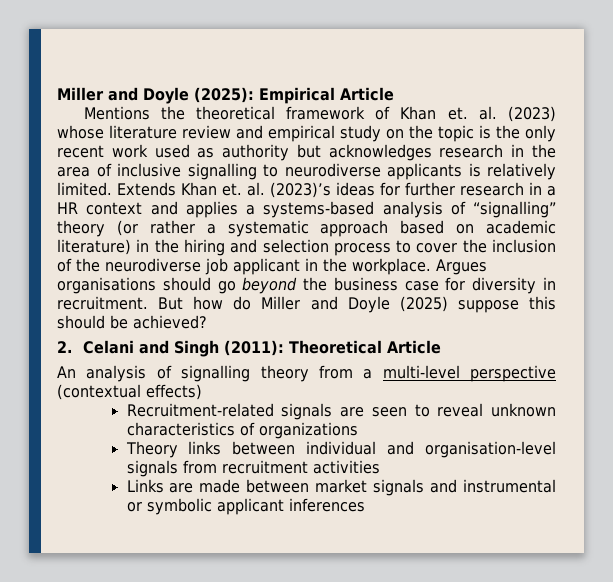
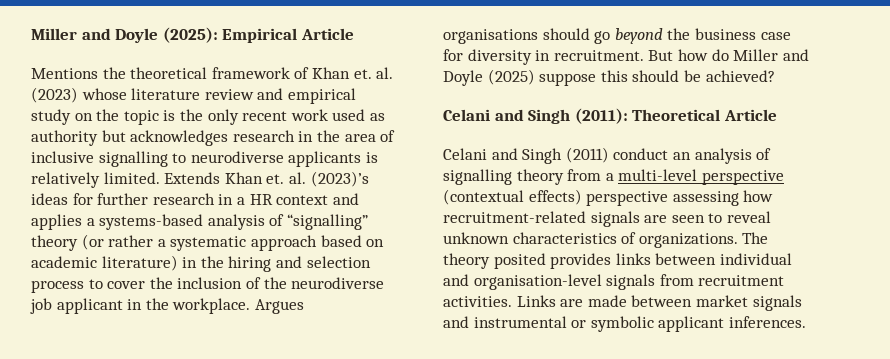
[57,341,72,353] 2. -> (775, 76) none
[57,366,76,378] An -> [443,147,691,164] Celani and Singh (2011) conduct an
[126,403,274,417] // Recruitment-related -> [586,190,774,206] [443,211,586,223] perspective assessing how recruitment-related
[258,422,358,439] [125,441,178,458] organizations // Theory -> [638,232,769,248] [443,253,612,269] organizations. The theory posited provides
[312,460,380,474] activities // -> [443,296,512,307] activities.
[288,498,365,512] inferences -> [728,316,806,328] inferences.

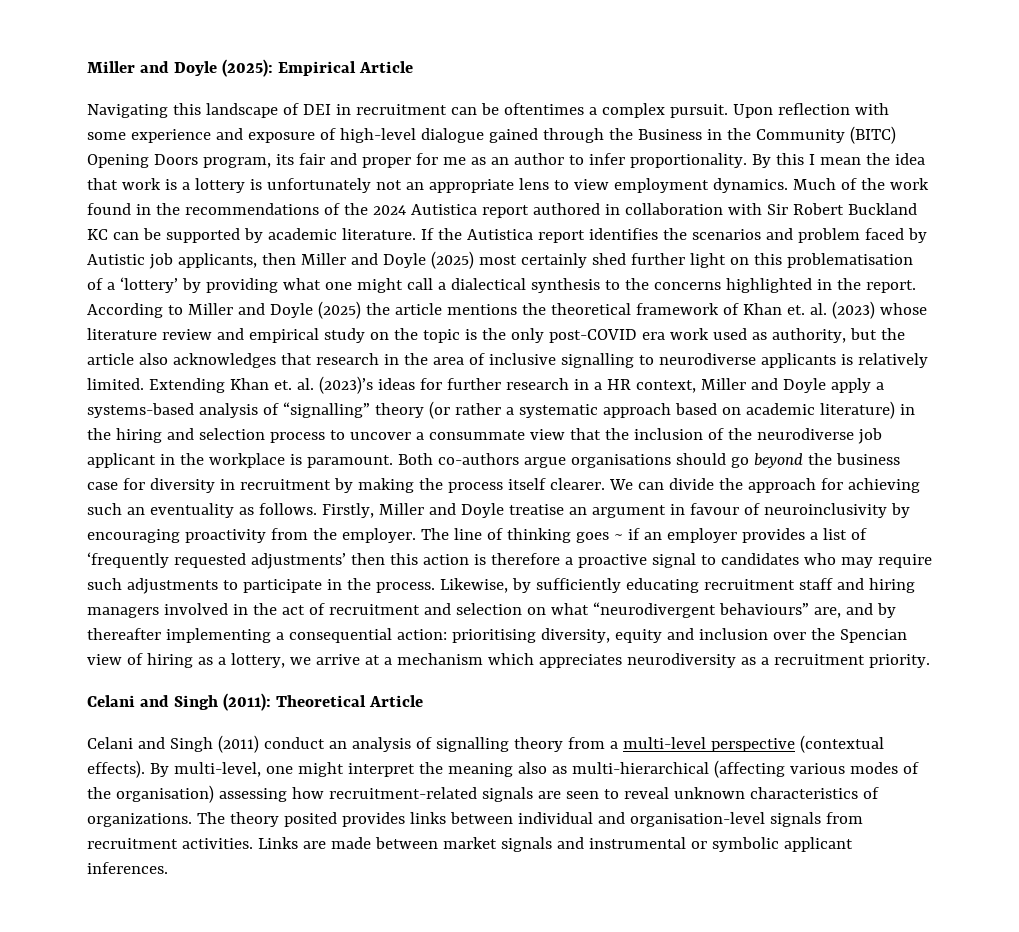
[31,68,98,79] Mentions -> [87,103,889,118] [87,126,896,144] [87,153,925,168] [87,178,929,193] [87,203,917,218] [87,228,927,243] [87,251,913,269] [87,277,916,293] [87,301,517,319] Navigating this landscape of DEI in recruitment can be oftentimes a complex pursuit. Upon reflection with some experience and exposure of high-level dialogue gained through the Business in the Community (BITC) Opening Doors program, its fair and proper for me as an author to infer proportionality. By this I mean the idea that work is a lottery is unfortunately not an appropriate lens to view employment dynamics. Much of the work found in the recommendations of the 2024 Autistica report authored in collaboration with Sir Robert Buckland KC can be supported by academic literature. If the Autistica report identifies the scenarios and problem faced by Autistic job applicants, then Miller and Doyle (2025) most certainly shed further light on this problematisation of a ‘lottery’ by providing what one might call a dialectical synthesis to the concerns highlighted in the report. According to Miller and Doyle (2025) the article mentions
[242,111,288,121] recent -> [548,329,665,343] post-COVID era
[31,130,229,146] authority but acknowledges -> [771,328,905,343] [87,353,312,368] authority, but the article also acknowledges that
[164,172,221,184] Extends -> [148,378,225,393] Extending
[276,193,359,205] [31,214,82,230] context and applies -> [635,378,871,393] context, Miller and Doyle apply
[107,281,146,289] cover -> [349,428,601,440] uncover a consummate view that
[172,298,304,314] workplace. Argues -> [208,453,566,468] workplace is paramount. Both co-authors argue
[553,49,809,61] [443,69,775,86] recruitment. But how do Miller and Doyle (2025) suppose this should be achieved? -> [239,478,920,493] [87,503,910,518] [87,528,867,543] [87,552,932,569] [87,578,915,594] [87,602,896,618] [87,628,907,643] [87,653,930,668] recruitment by making the process itself clearer. We can divide the approach for achieving such an eventuality as follows. Firstly, Miller and Doyle treatise an argument in favour of neuroinclusivity by encouraging proactivity from the employer. The line of thinking goes ~ if an employer provides a list of ‘frequently requested adjustments’ then this action is therefore a proactive signal to candidates who may require such adjustments to participate in the process. Likewise, by sufficiently educating recruitment staff and hiring managers involved in the act of recruitment and selection on what “neurodivergent behaviours” are, and by thereafter implementing a consequential action: prioritising diversity, equity and inclusion over the Spencian view of hiring as a lottery, we arrive at a mechanism which appreciates neurodiversity as a recruitment priority.
[528,189,669,206] effects) perspective -> [87,760,919,778] [87,785,214,803] effects). By multi-level, one might interpret the meaning also as multi-hierarchical (affecting various modes of the organisation)

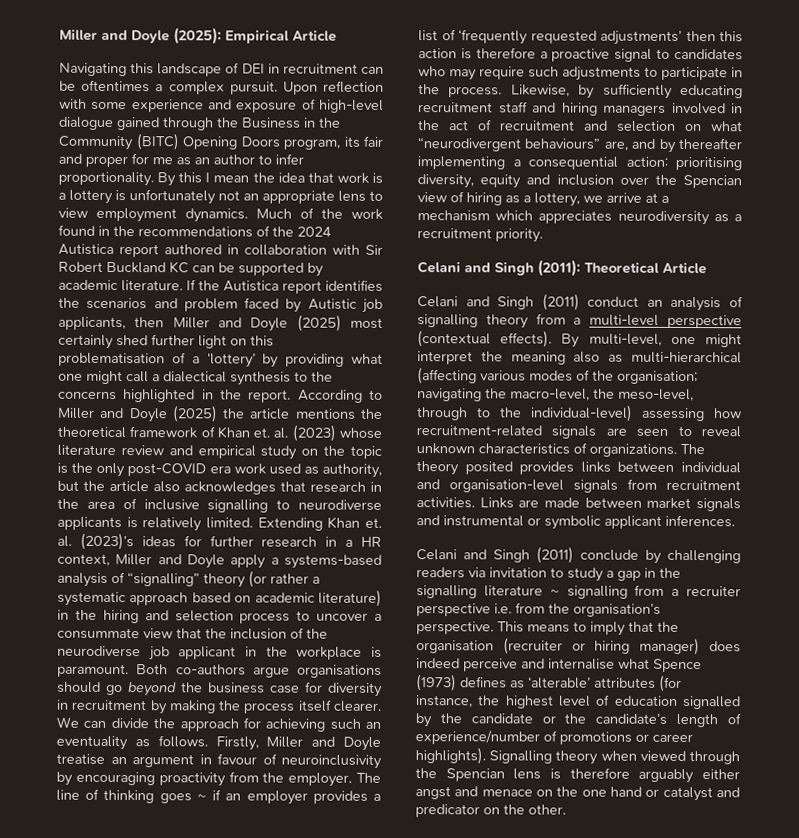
[115,785,214,803] organisation) -> [617,370,698,385] [417,388,694,402] [416,404,633,422] organisation; navigating the macro-level, the meso-level, through to the individual-level)
(168, 868) none -> [416,546,741,564] [416,567,681,582] [416,584,741,599] [416,602,661,617] [416,621,679,636] [416,637,741,656] [416,658,702,673] [416,674,682,692] [415,694,741,710] [415,713,741,728] [415,730,693,745] [415,747,740,765] [415,767,740,784] [415,786,740,802] [415,804,566,818] // Celani and Singh (2011) conclude by challenging readers via invitation to study a gap in the signalling literature ~ signalling from a recruiter perspective i.e. from the organisation’s perspective. This means to imply that the organisation (recruiter or hiring manager) does indeed perceive and internalise what Spence (1973) defines as ‘alterable’ attributes (for instance, the highest level of education signalled by the candidate or the candidate’s length of experience/number of promotions or career highlights). Signalling theory when viewed through the Spencian lens is therefore arguably either angst and menace on the one hand or catalyst and predicator on the other.

